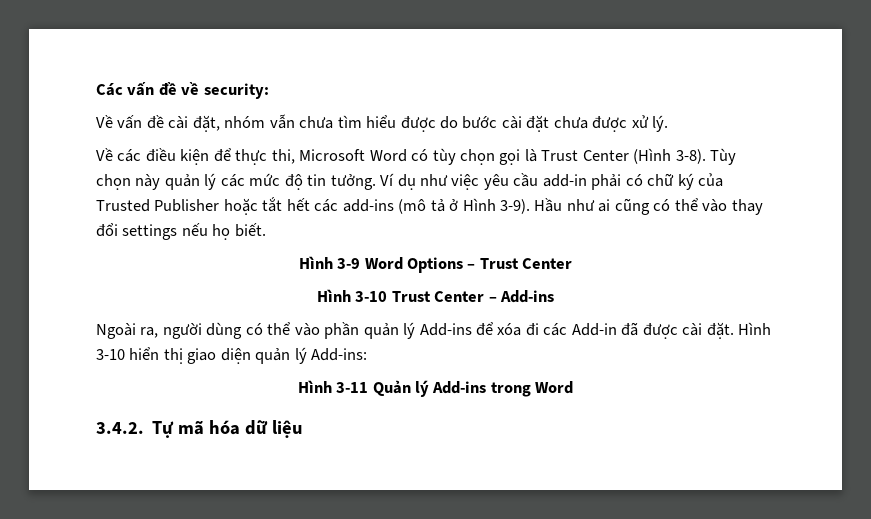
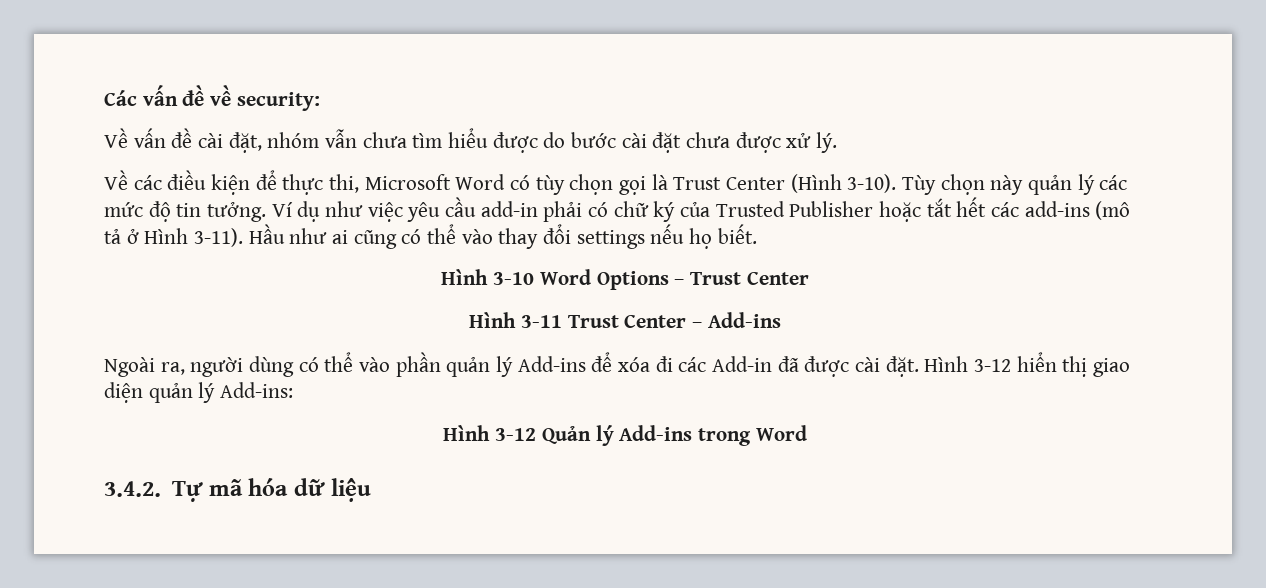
[675,149,706,164] 3-8). -> [847,174,897,193] 3-10).
[500,199,531,214] 3-9). -> [194,228,244,247] 3-11).
[337,258,361,269] 3-9 -> [493,272,535,285] 3-10
[355,291,388,302] 3-10 -> [520,315,562,328] 3-11
[96,349,125,360] 3-10 -> [974,359,1012,372] 3-12
[336,382,369,393] 3-11 -> [495,428,537,441] 3-12

